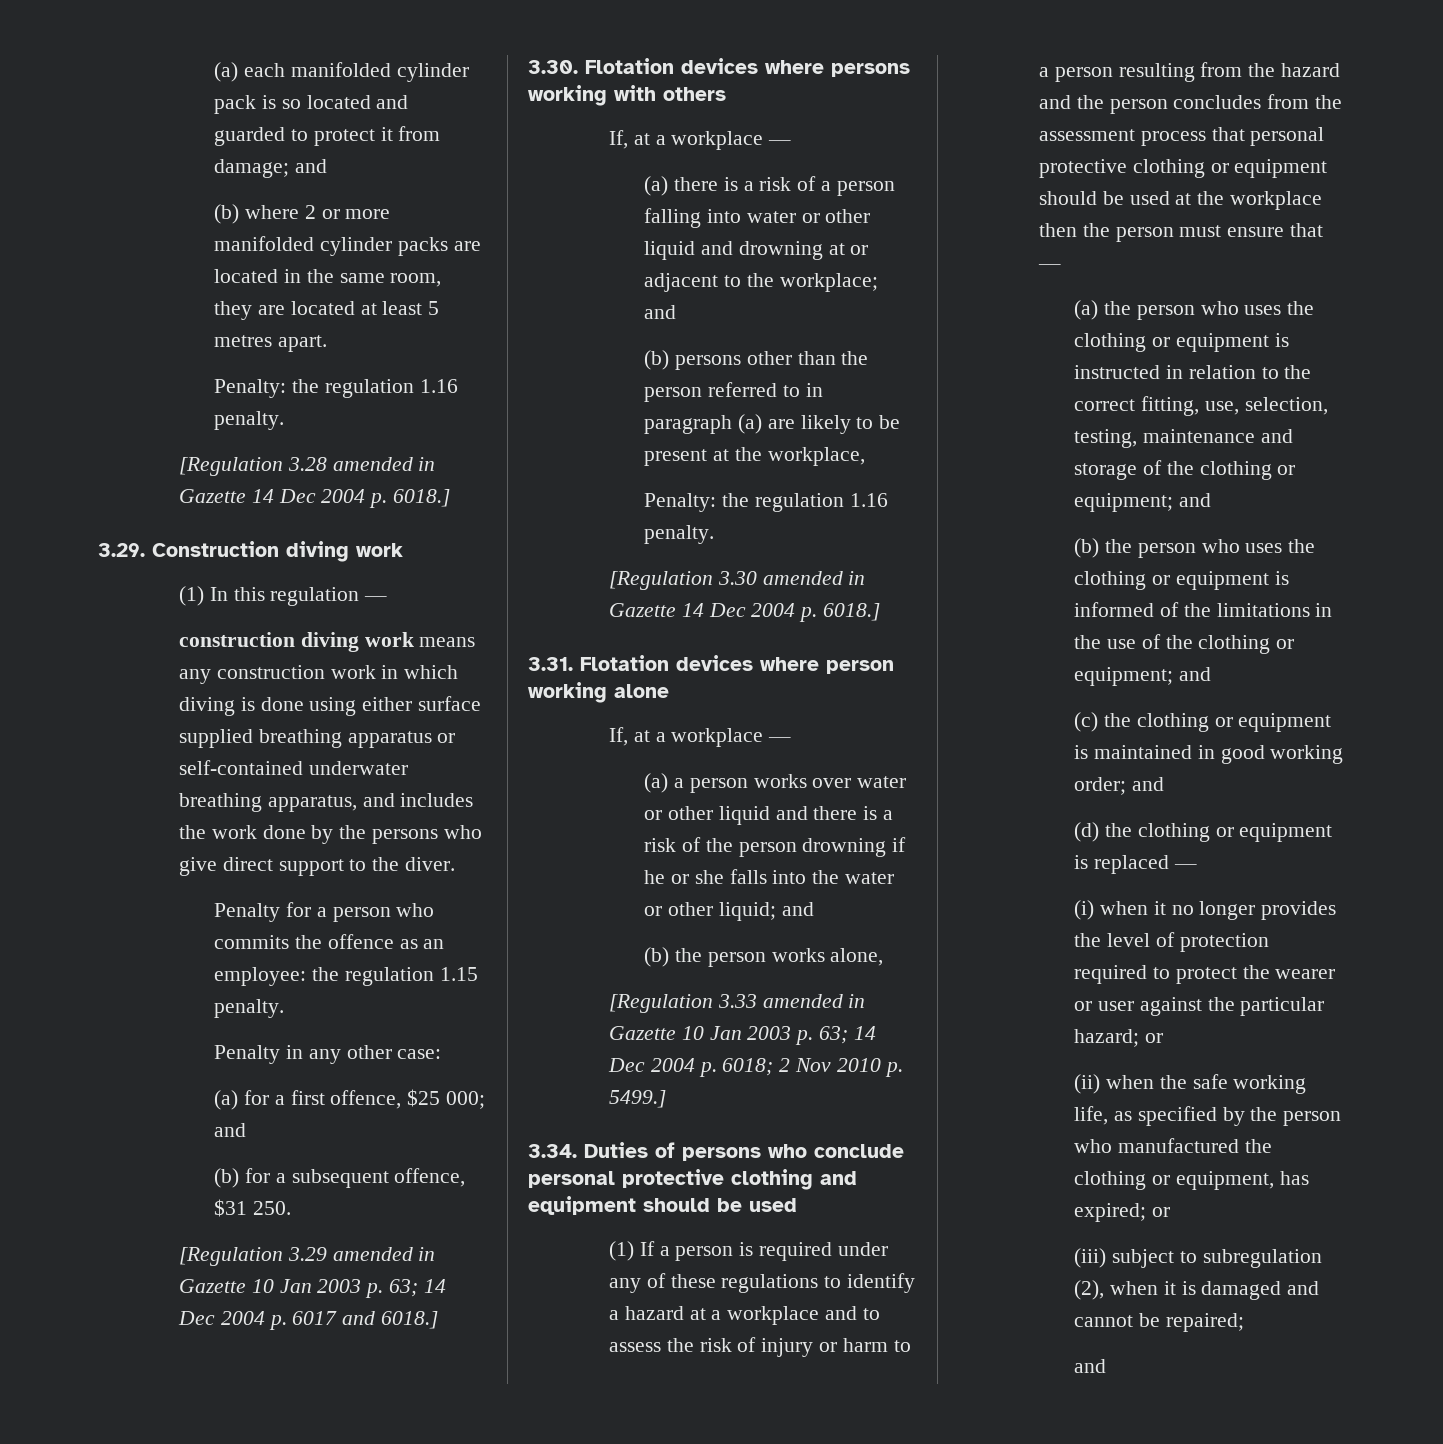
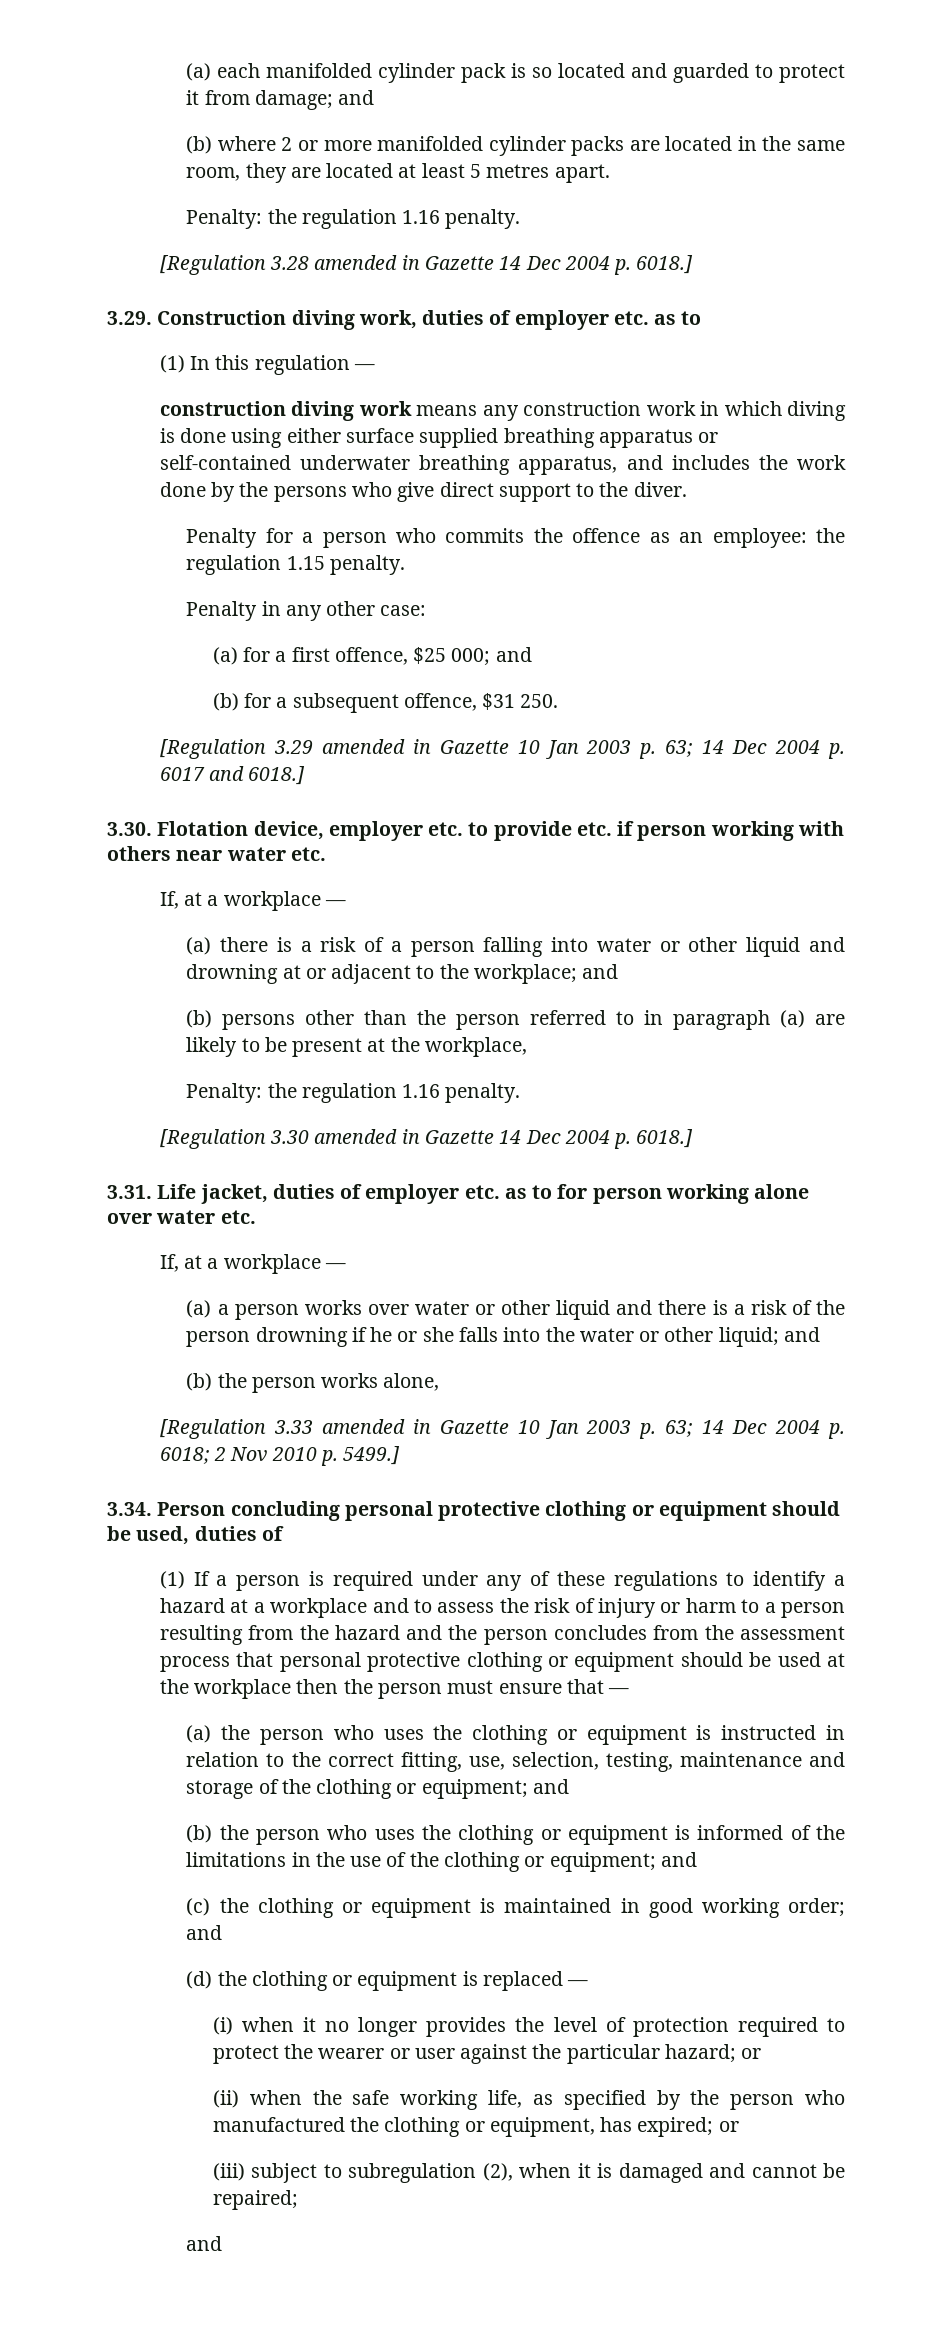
[356,543,403,557] work -> [358,310,702,330] work, duties of employer etc. as to
[681,58,910,77] devices where persons -> [253,821,707,841] device, employer etc. to provide etc. if person
(726, 94) none -> [176,847,326,861] near water etc.
[580,655,819,671] Flotation devices where -> [157,1184,588,1204] Life jacket, duties of employer etc. as to for
(669, 691) none -> [107,1210,256,1224] over water etc.
[584,1142,904,1161] [528,1169,857,1190] [528,1196,797,1215] Duties of persons who conclude personal protective clothing and equipment should be used -> [157,1501,841,1521] [107,1526,284,1545] Person concluding personal protective clothing or equipment should be used, duties of

